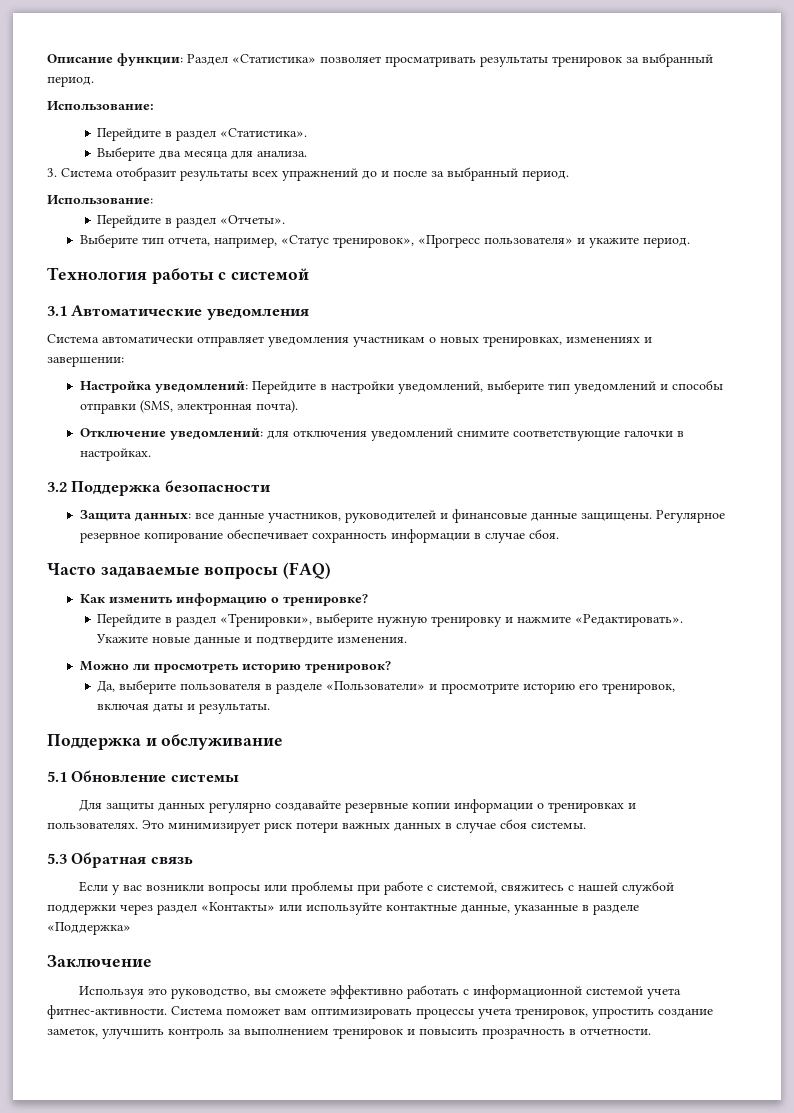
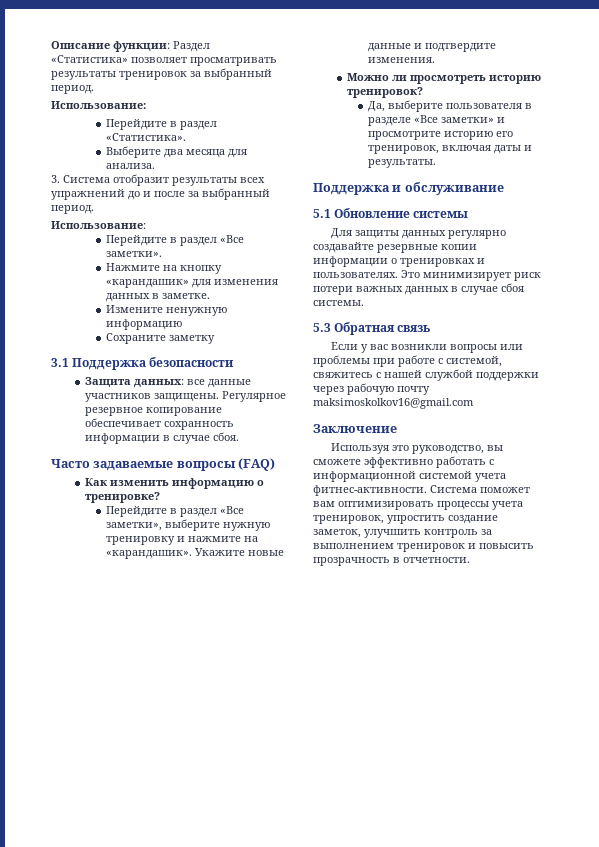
[220,215,286,224] [79,234,690,248] [47,267,310,284] [47,305,309,320] [47,334,652,347] [47,356,124,367] [79,380,723,394] [79,400,298,414] [79,427,684,441] [79,448,151,461] [47,482,67,492] «Отчеты». // Выберите тип отчета, например, «Статус тренировок», «Прогресс пользователя» и укажите период. // Технология работы с системой // 3.1 Автоматические уведомления // Система автоматически отправляет уведомления участникам о новых тренировках, изменениях и завершении: // Настройка уведомлений: Перейдите в настройки уведомлений, выберите тип уведомлений и способы отправки (SMS, электронная почта). // Отключение уведомлений: для отключения уведомлений снимите соответствующие галочки в настройках. // 3.2 -> [219,235,244,243] [105,251,162,257] [105,263,222,274] [105,279,278,288] [105,293,210,302] [105,305,227,316] [105,319,182,330] [105,333,215,344] [51,358,69,367] «Все заметки». // Нажмите на кнопку «карандашик» для изменения данных в заметке. // Измените ненужную информацию // Сохраните заметку // 3.1
[267,509,577,523] участников, руководителей и финансовые данные -> [84,393,151,402] участников
[220,613,313,627] «Тренировки», -> [219,506,244,514] [105,522,162,531] «Все заметки»,
[575,614,684,627] «Редактировать». -> [243,536,258,542] [105,550,192,559] на «карандашик».
[326,681,426,690] «Пользователи» -> [413,115,494,123] «Все заметки»
[157,902,639,915] [47,922,131,935] раздел «Контакты» или используйте контактные данные, указанные в разделе «Поддержка» -> [347,383,430,395] [313,398,474,409] рабочую почту maksimoskolkov16@gmail.com

